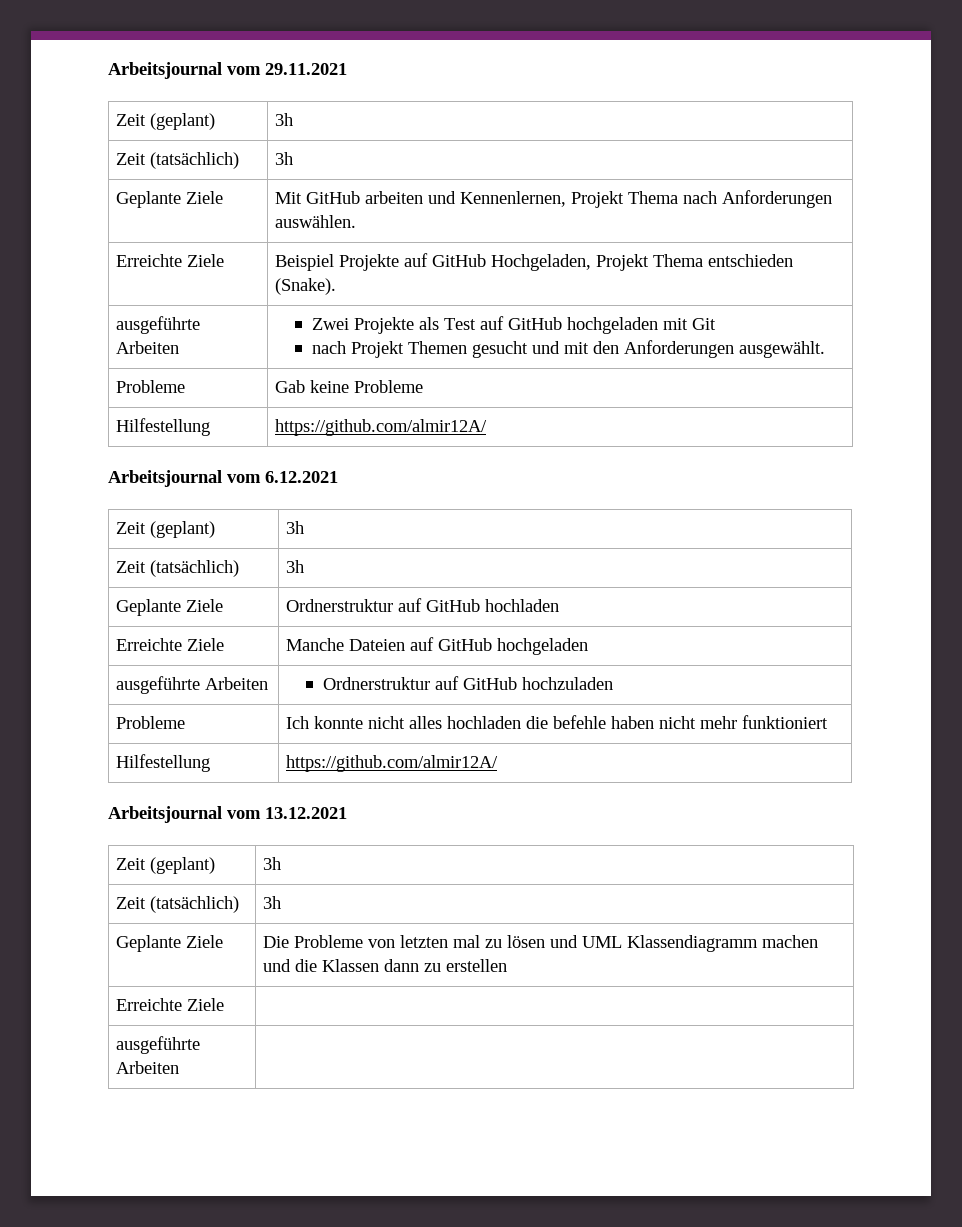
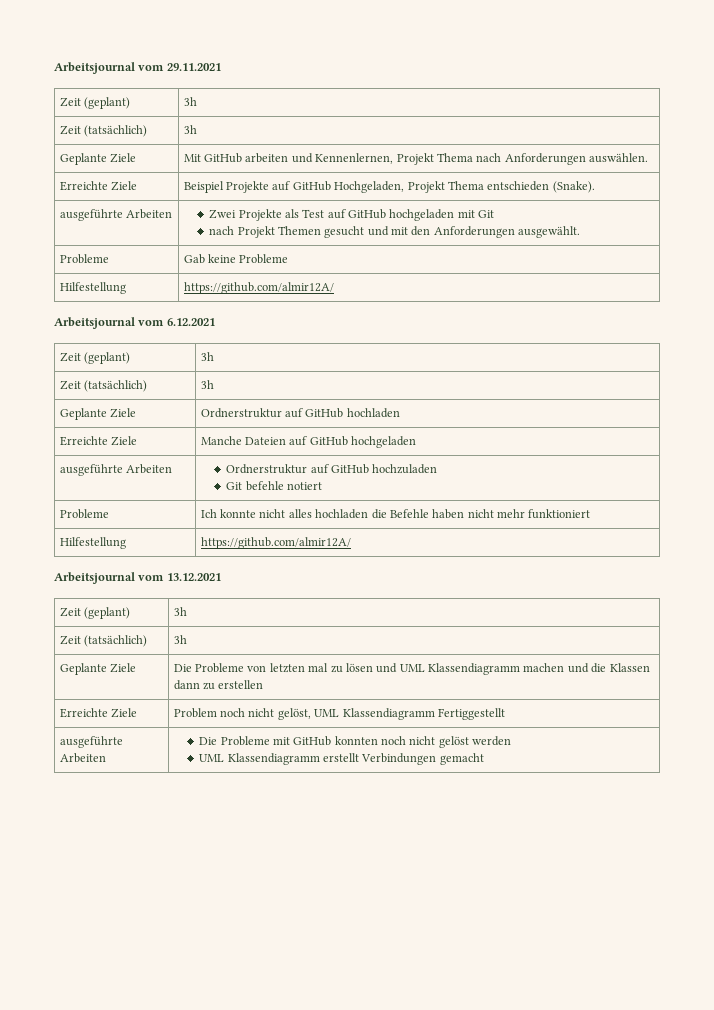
(614, 683) none -> [226,481,322,491] // Git befehle notiert
[553,715,607,729] befehle -> [389,509,429,518] Befehle
[116,1036,201,1054] [116,1061,180,1074] // ausgeführte Arbeiten | -> [173,708,505,720] [59,736,123,748] [59,753,106,763] [199,736,512,748] [199,753,484,765] Problem noch nicht gelöst, UML Klassendiagramm Fertiggestellt // ausgeführte Arbeiten | Die Probleme mit GitHub konnten noch nicht gelöst werden // UML Klassendiagramm erstellt Verbindungen gemacht

